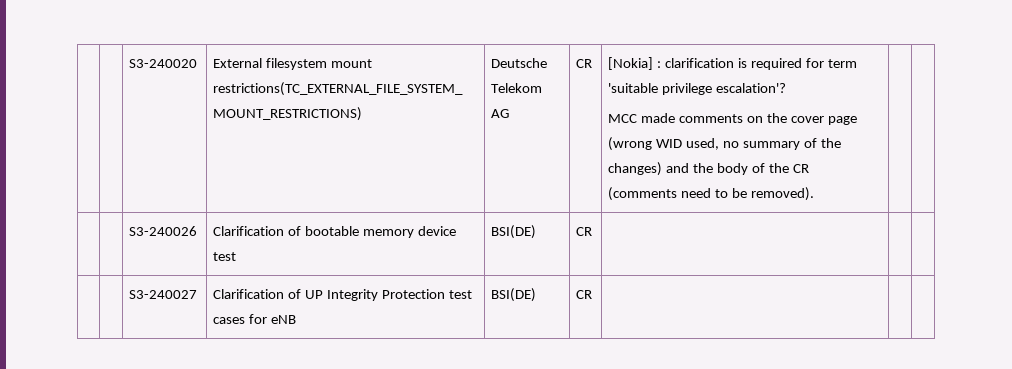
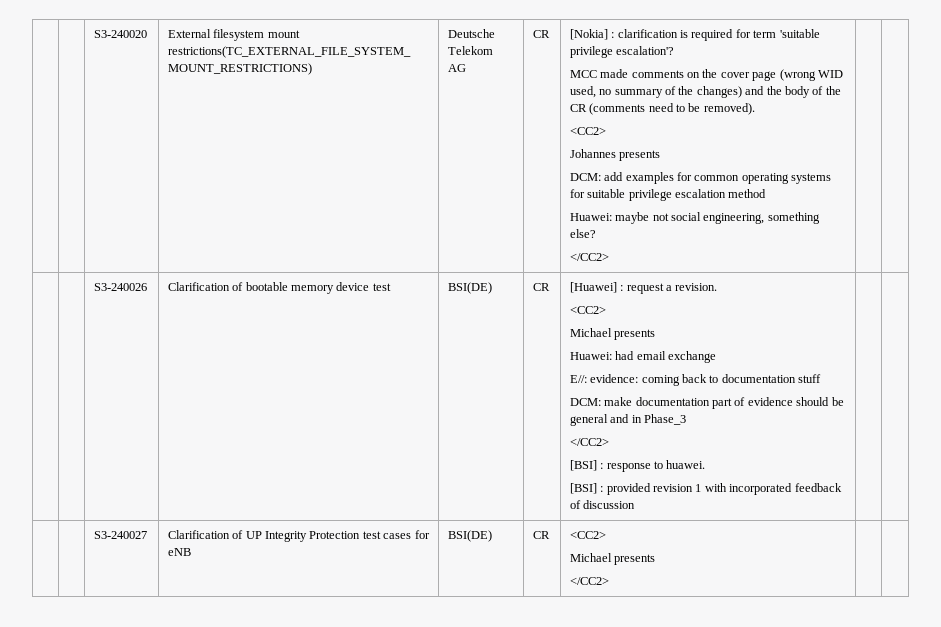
(815, 194) none -> [569,127,606,135] [569,149,661,161] [569,172,832,184] [569,189,767,201] [569,212,820,224] [569,229,596,238] [569,253,609,261] // <CC2> // Johannes presents // DCM: add examples for common operating systems for suitable privilege escalation method // Huawei: maybe not social engineering, something else? // </CC2>
(593, 231) none -> [569,282,718,294] [569,306,606,314] [569,328,656,340] [569,351,717,363] [569,374,822,386] [569,397,844,409] [569,414,687,426] [569,438,609,446] [569,460,706,472] [569,483,842,495] [569,500,636,509] [Huawei] : request a revision. // <CC2> // Michael presents // Huawei: had email exchange // E//: evidence: coming back to documentation stuff // DCM: make documentation part of evidence should be general and in Phase_3 // </CC2> // [BSI] : response to huawei. // [BSI] : provided revision 1 with incorporated feedback of discussion
(593, 294) none -> [569,531,606,539] [569,553,656,565] [569,577,609,585] <CC2> // Michael presents // </CC2>

